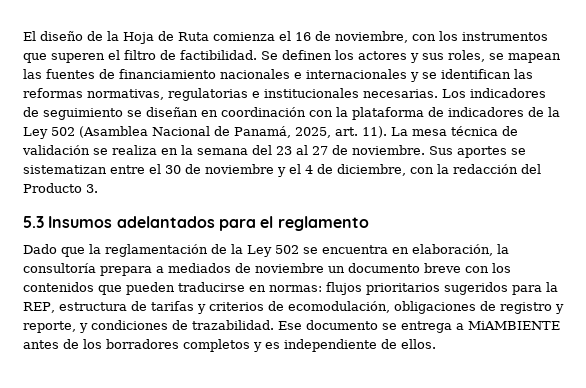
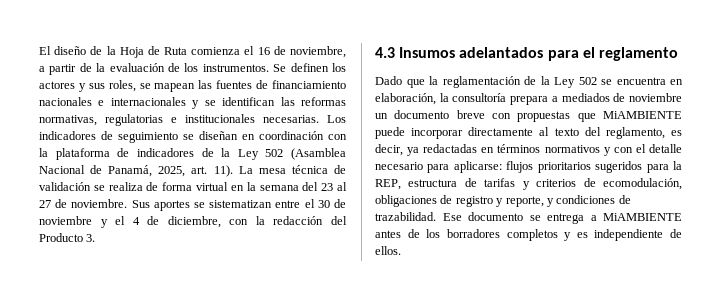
[412,31,548,41] [23,50,257,63] con los instrumentos que superen el filtro de factibilidad. -> [39,63,269,75] a partir de la evaluación de los instrumentos.
(157, 150) none -> [146,182,229,191] de forma virtual
[23,216,44,228] 5.3 -> [375,47,395,58] 4.3
[492,263,511,273] [23,282,322,295] los contenidos que pueden traducirse en normas: -> [517,111,682,122] [375,127,682,139] [375,144,682,156] [375,161,502,173] propuestas que MiAMBIENTE puede incorporar directamente al texto del reglamento, es decir, ya redactadas en términos normativos y con el detalle necesario para aplicarse:

